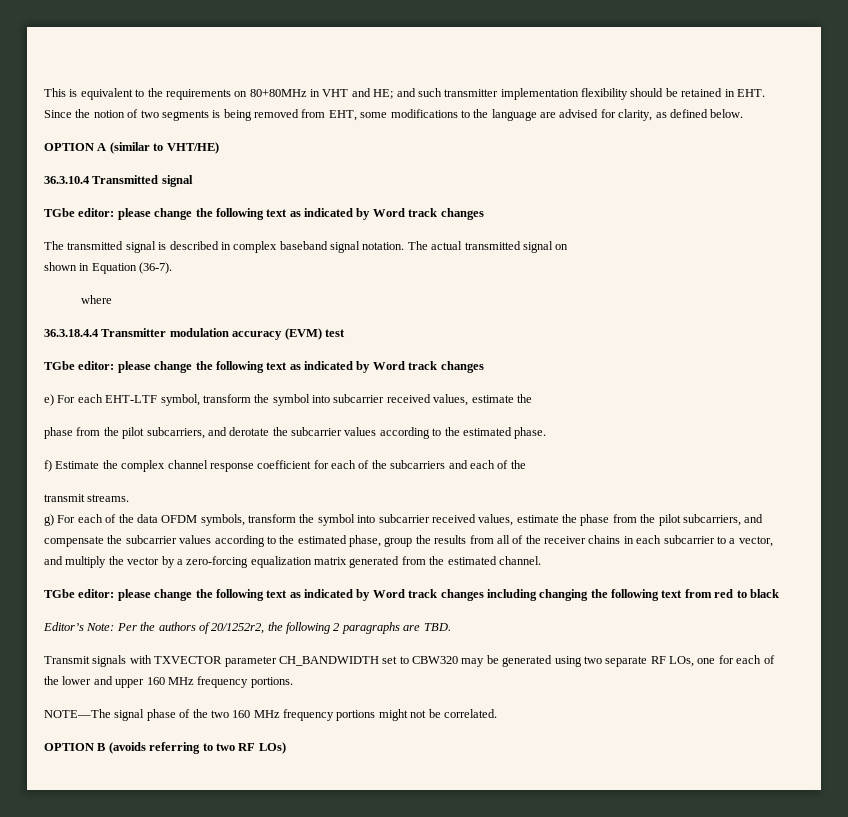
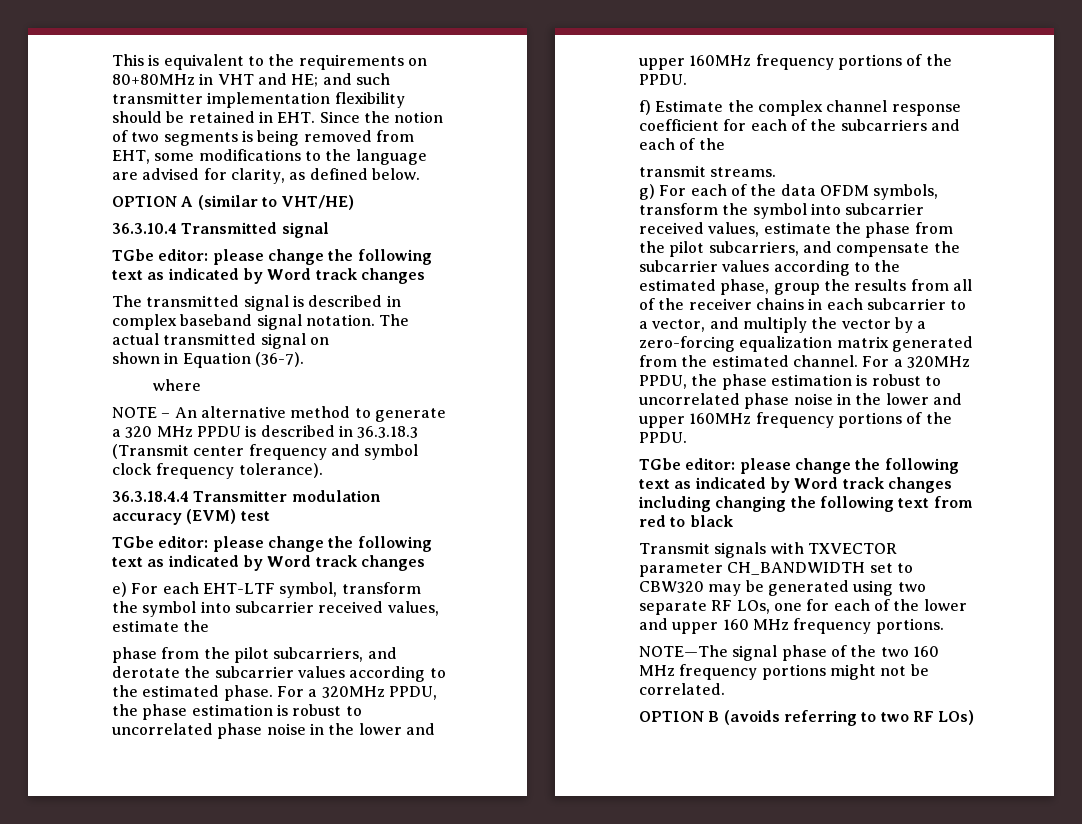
(112, 299) none -> [112,406,446,422] [112,425,419,438] [112,444,419,460] [112,463,323,479] // NOTE – An alternative method to generate a 320 MHz PPDU is described in 36.3.18.3 (Transmit center frequency and symbol clock frequency tolerance).
(547, 433) none -> [276,686,437,700] [112,704,362,720] [112,723,435,739] [639,54,952,70] [639,74,687,85] For a 320MHz PPDU, the phase estimation is robust to uncorrelated phase noise in the lower and upper 160MHz frequency portions of the PPDU.
(541, 560) none -> [862,356,970,368] [639,374,941,390] [639,393,962,409] [639,412,952,428] [639,432,687,443] For a 320MHz PPDU, the phase estimation is robust to uncorrelated phase noise in the lower and upper 160MHz frequency portions of the PPDU.
[43,622,451,634] // Editor’s Note: Per the authors of 20/1252r2, the following 2 paragraphs are TBD. -> (733, 521) none

